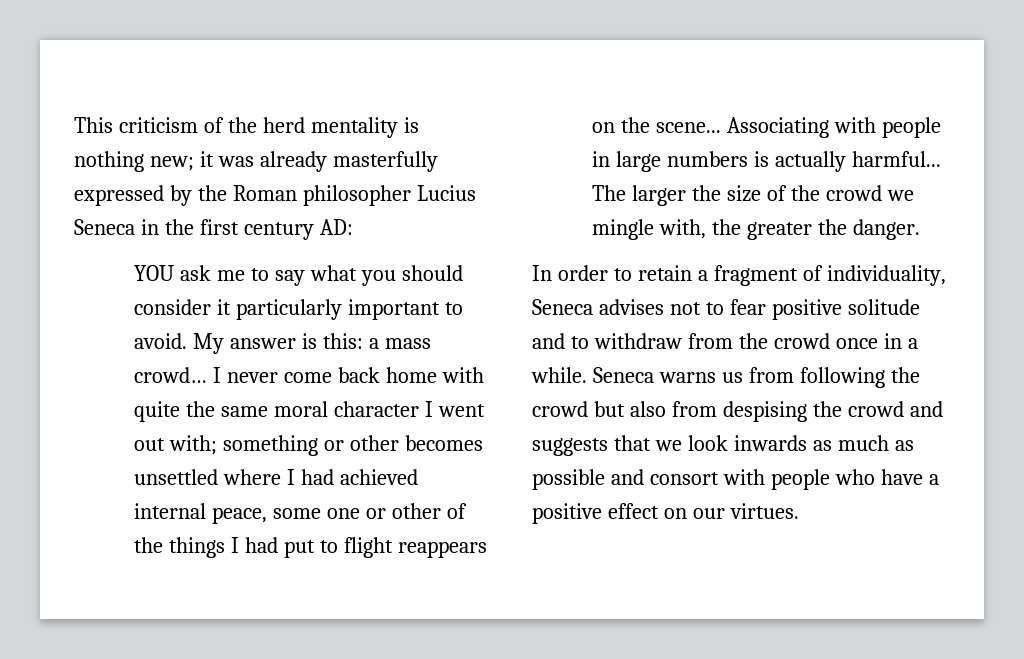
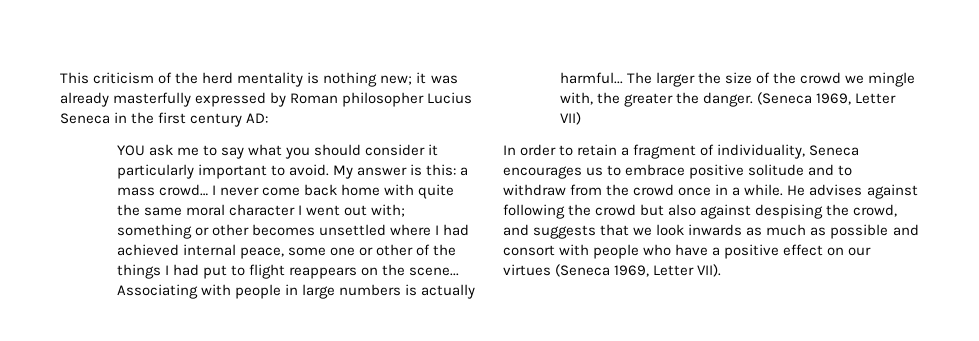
[197,185,227,201] the -> (287, 99) none
(921, 229) none -> [756,92,897,105] [559,112,581,125] (Seneca 1969, Letter VII)
[598,299,766,315] advises not to fear -> [503,164,686,179] encourages us to embrace
[592,367,794,383] Seneca warns us from -> [787,184,918,199] He advises against
[671,401,717,417] from -> [700,204,752,219] against
[847,401,904,417] crowd -> [853,204,898,217] crowd,
[729,503,799,519] virtues. -> [503,264,722,277] virtues (Seneca 1969, Letter VII).

